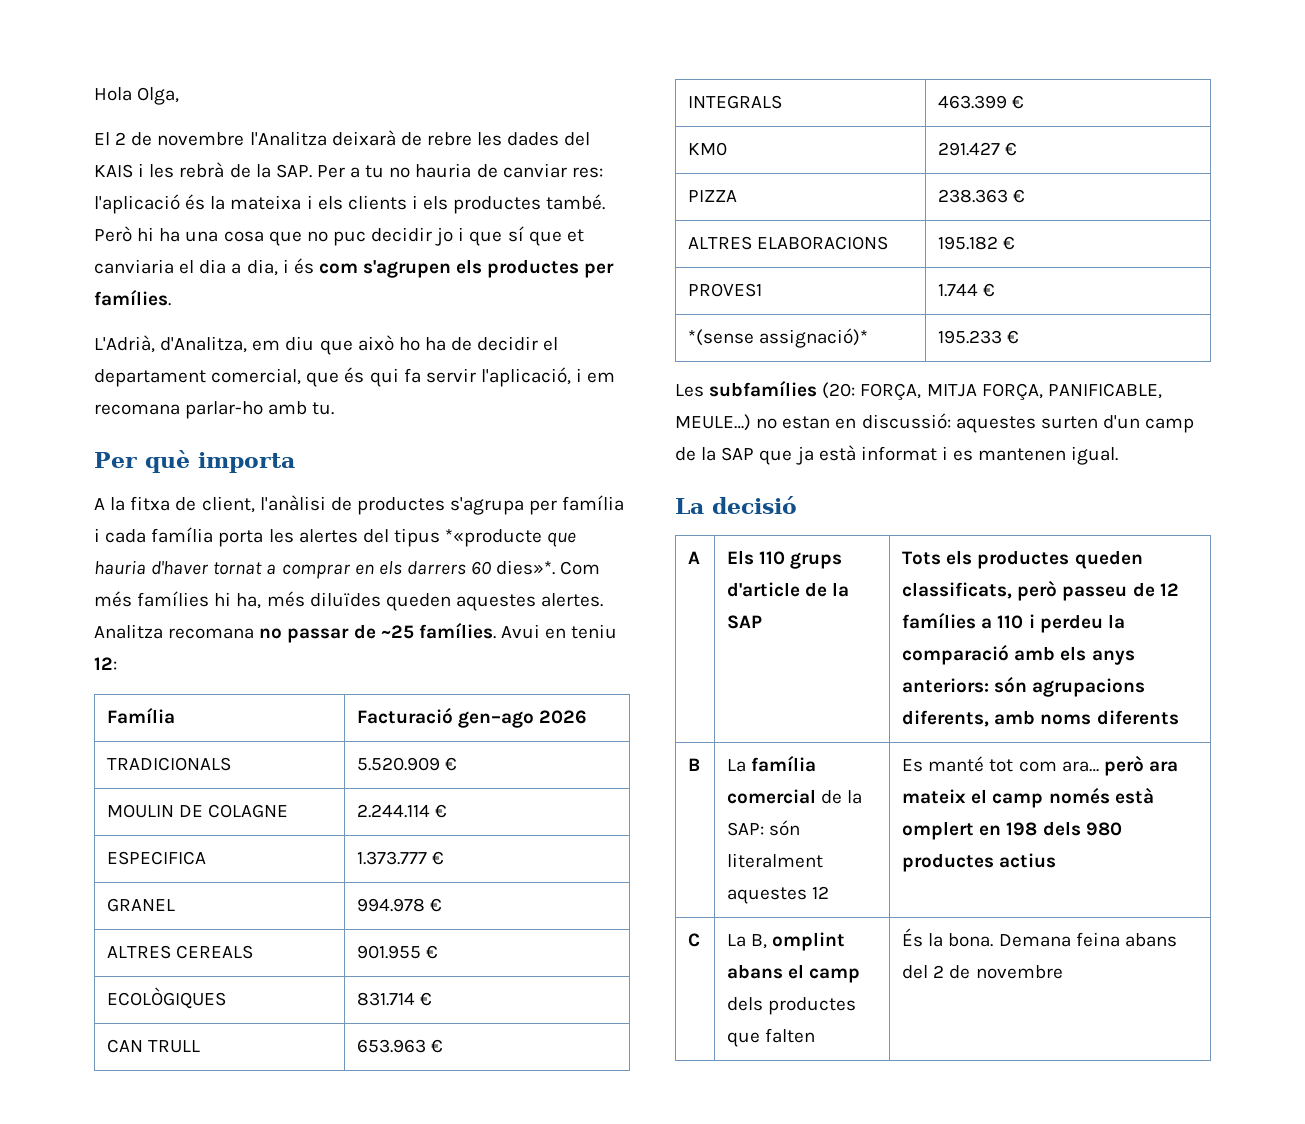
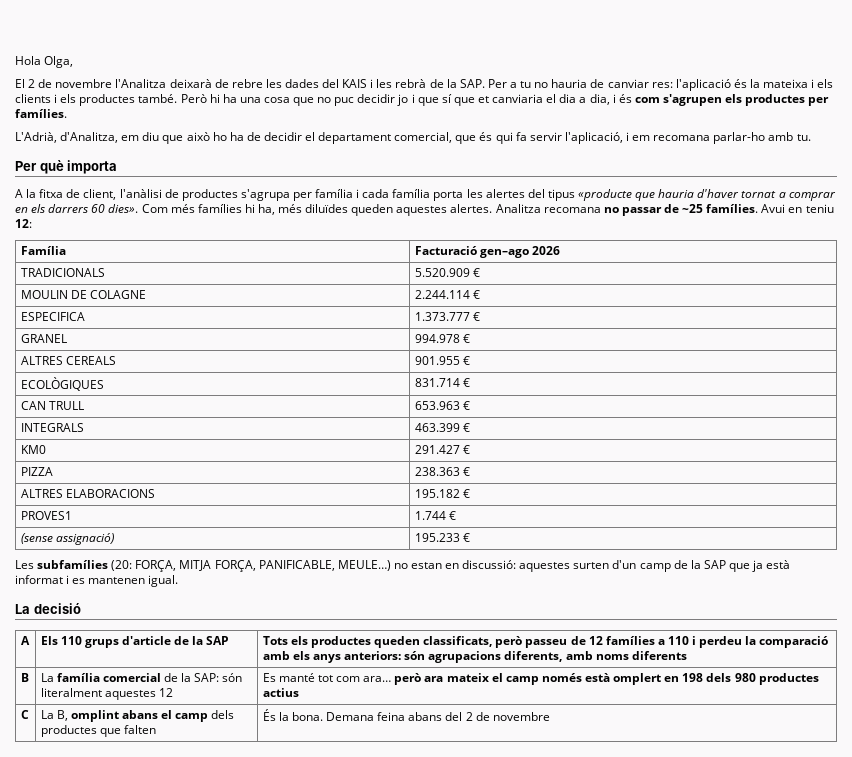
[445,529,543,547] *«producte -> [577,189,632,201] «producte
[496,560,556,575] dies»*. -> [108,204,139,213] dies».
[688,328,869,348] *(sense assignació)* -> [20,533,114,545] (sense assignació)

